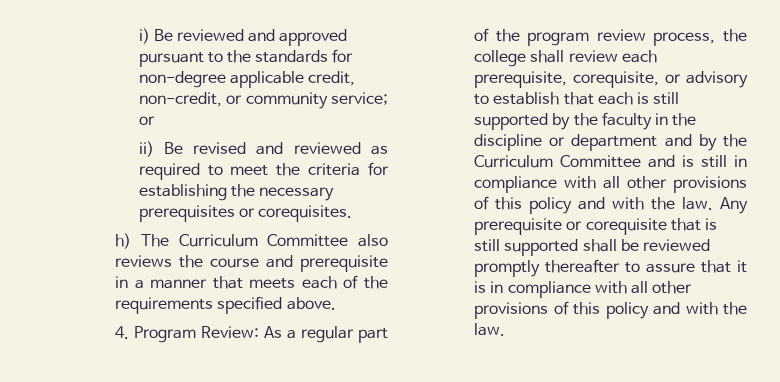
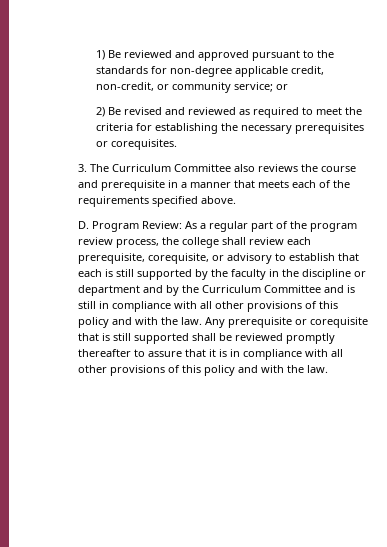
[138,28,150,44] i) -> [95,50,105,60] 1)
[138,141,154,157] ii) -> [95,107,105,117] 2)
[115,233,132,249] h) -> [77,164,87,172] 3.
[115,326,130,339] 4. -> [77,221,89,229] D.

